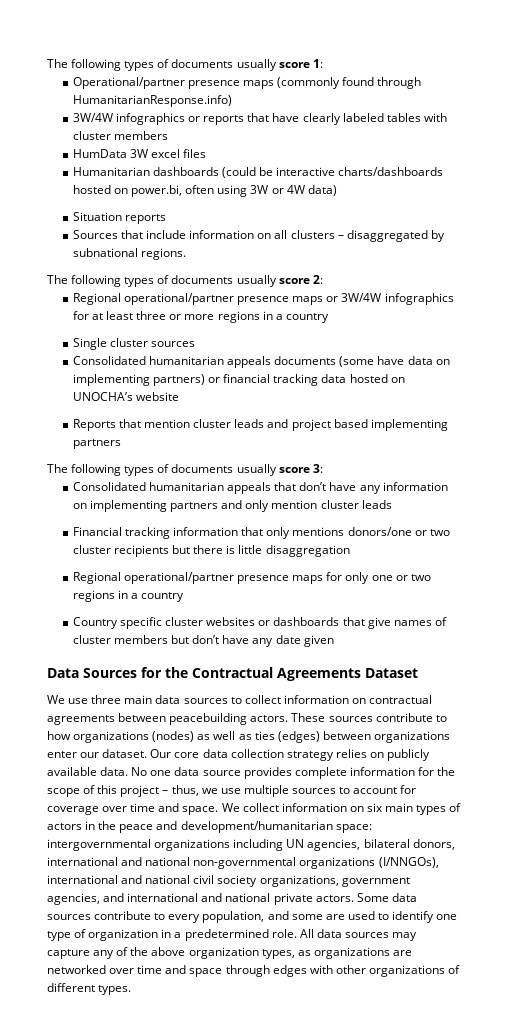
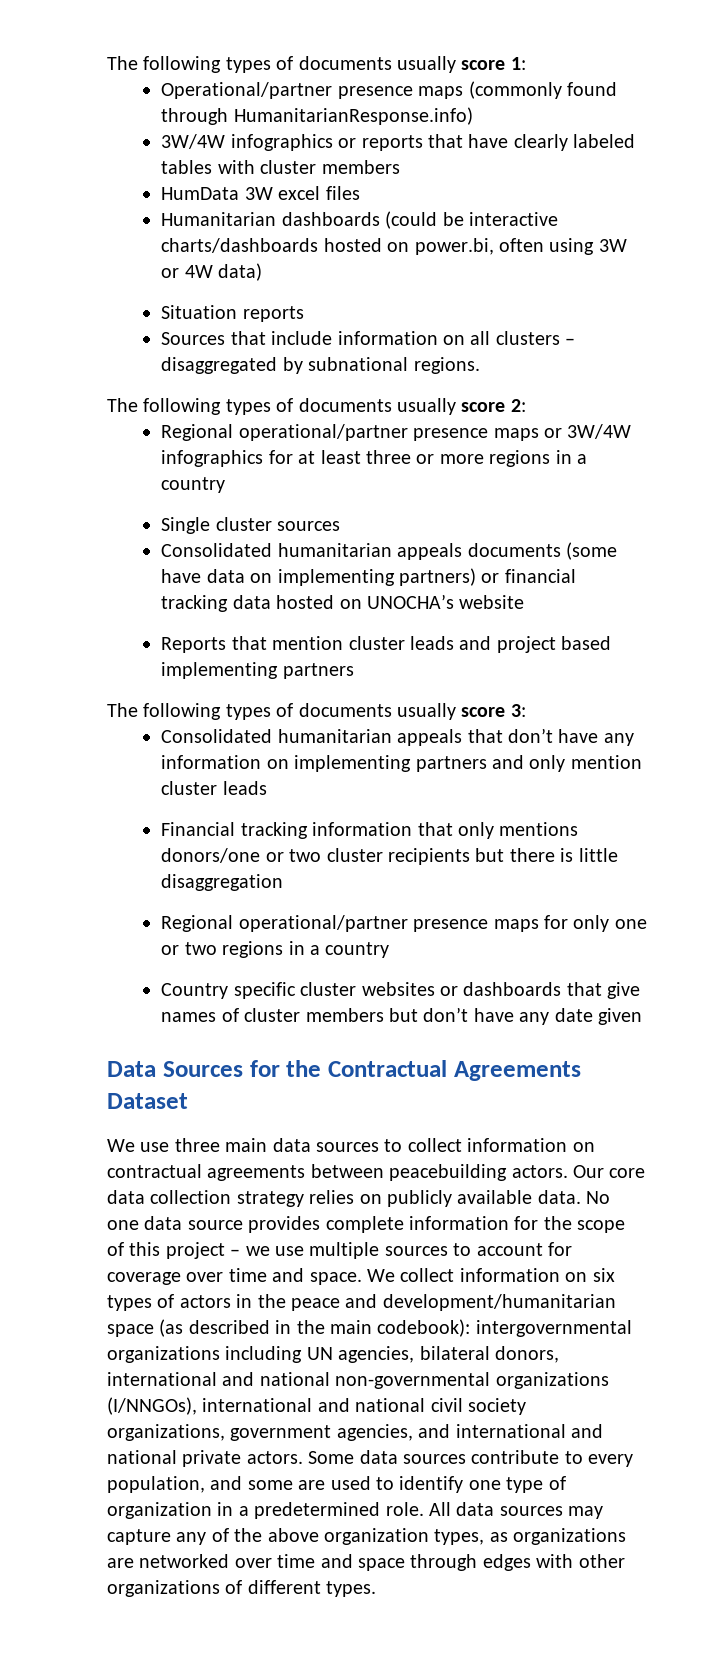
[291,713,447,722] [47,731,450,743] [47,749,148,758] These sources contribute to how organizations (nodes) as well as ties (edges) between organizations enter our dataset. -> (568, 1171) none
[171,785,199,796] thus, -> (241, 1252) none
[385,803,414,812] main -> (615, 1275) none
[335,824,372,833] space: -> [107,1319,471,1337] space (as described in the main codebook):

